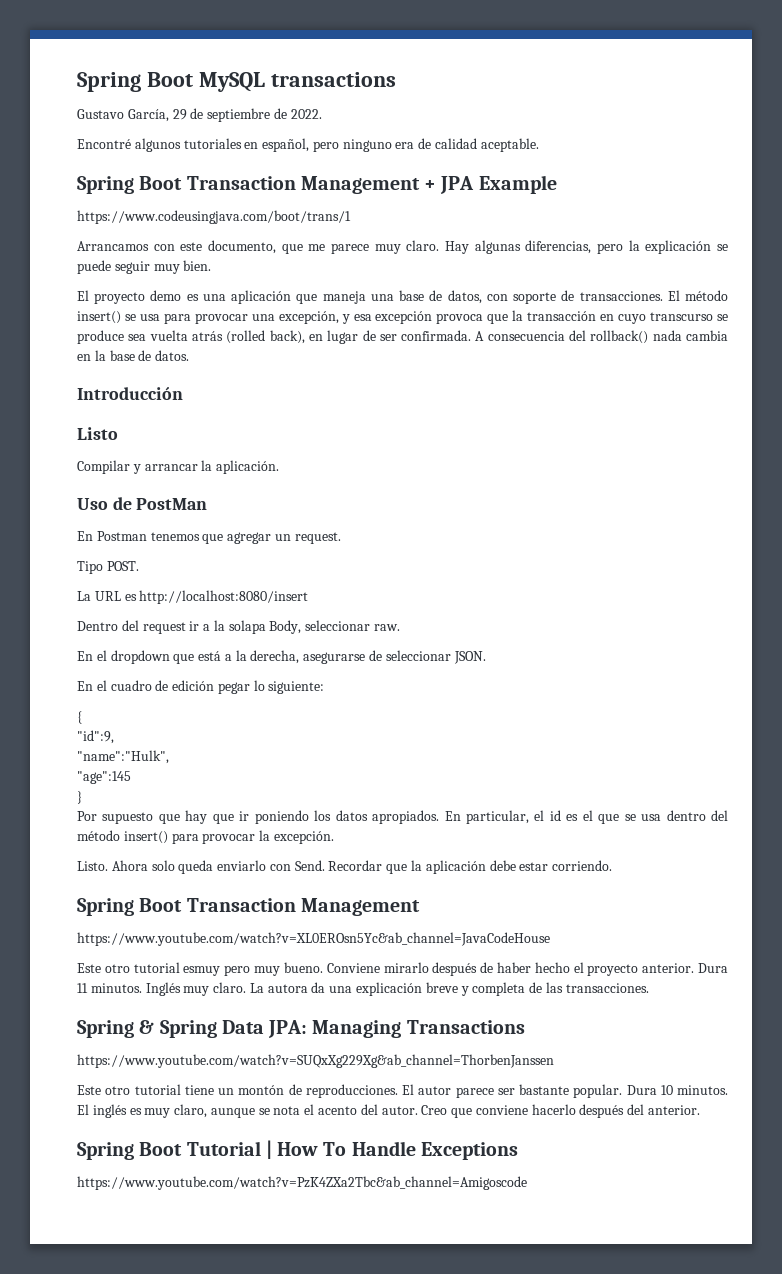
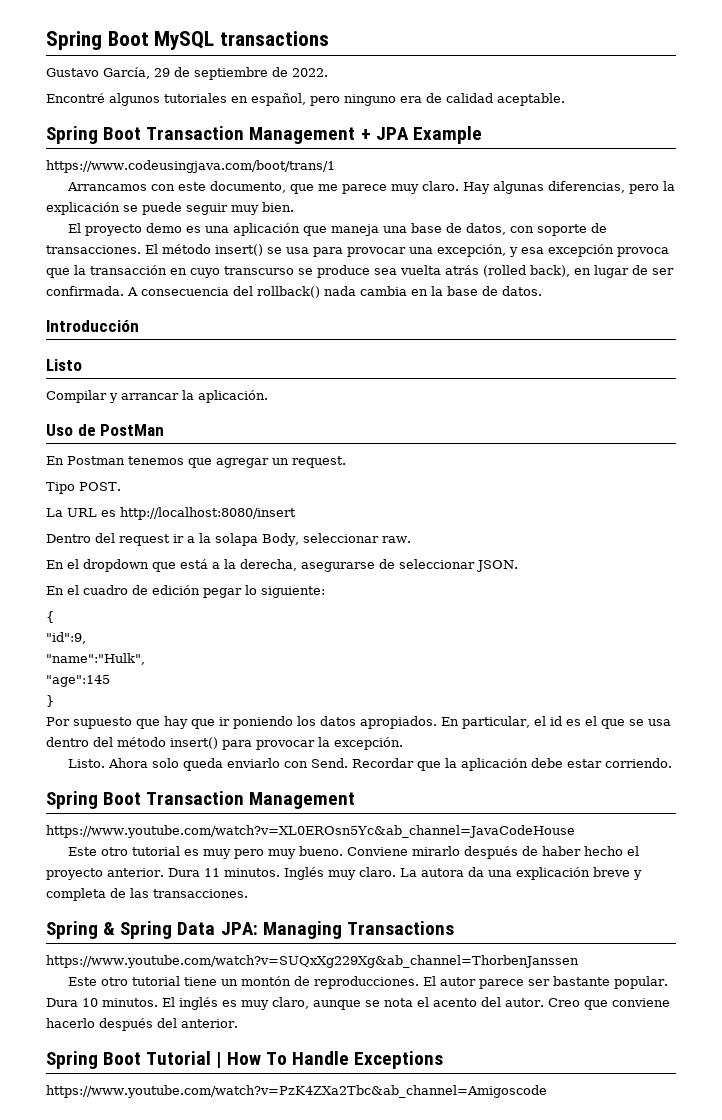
[183,966,221,976] esmuy -> [183,849,231,859] es muy

